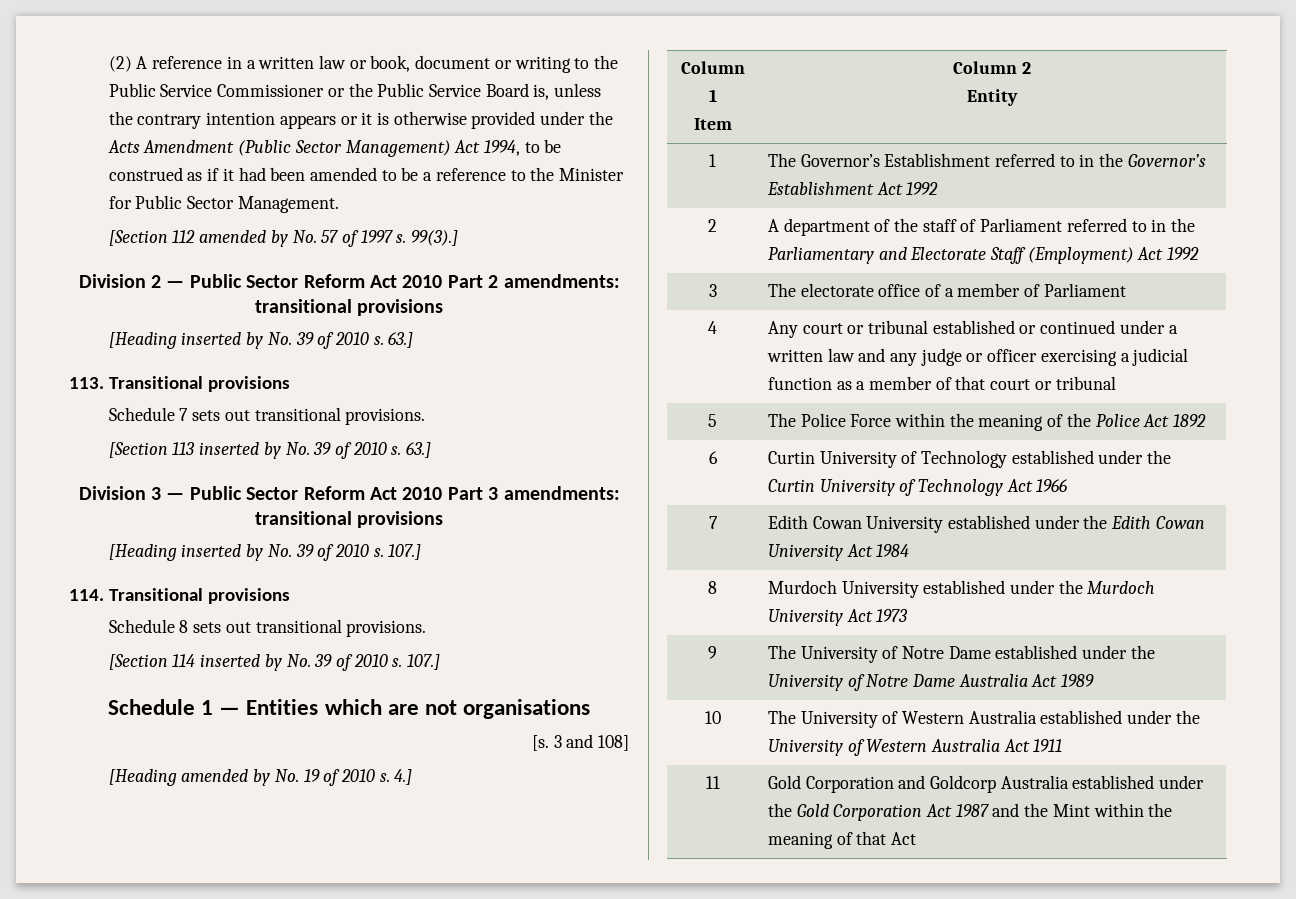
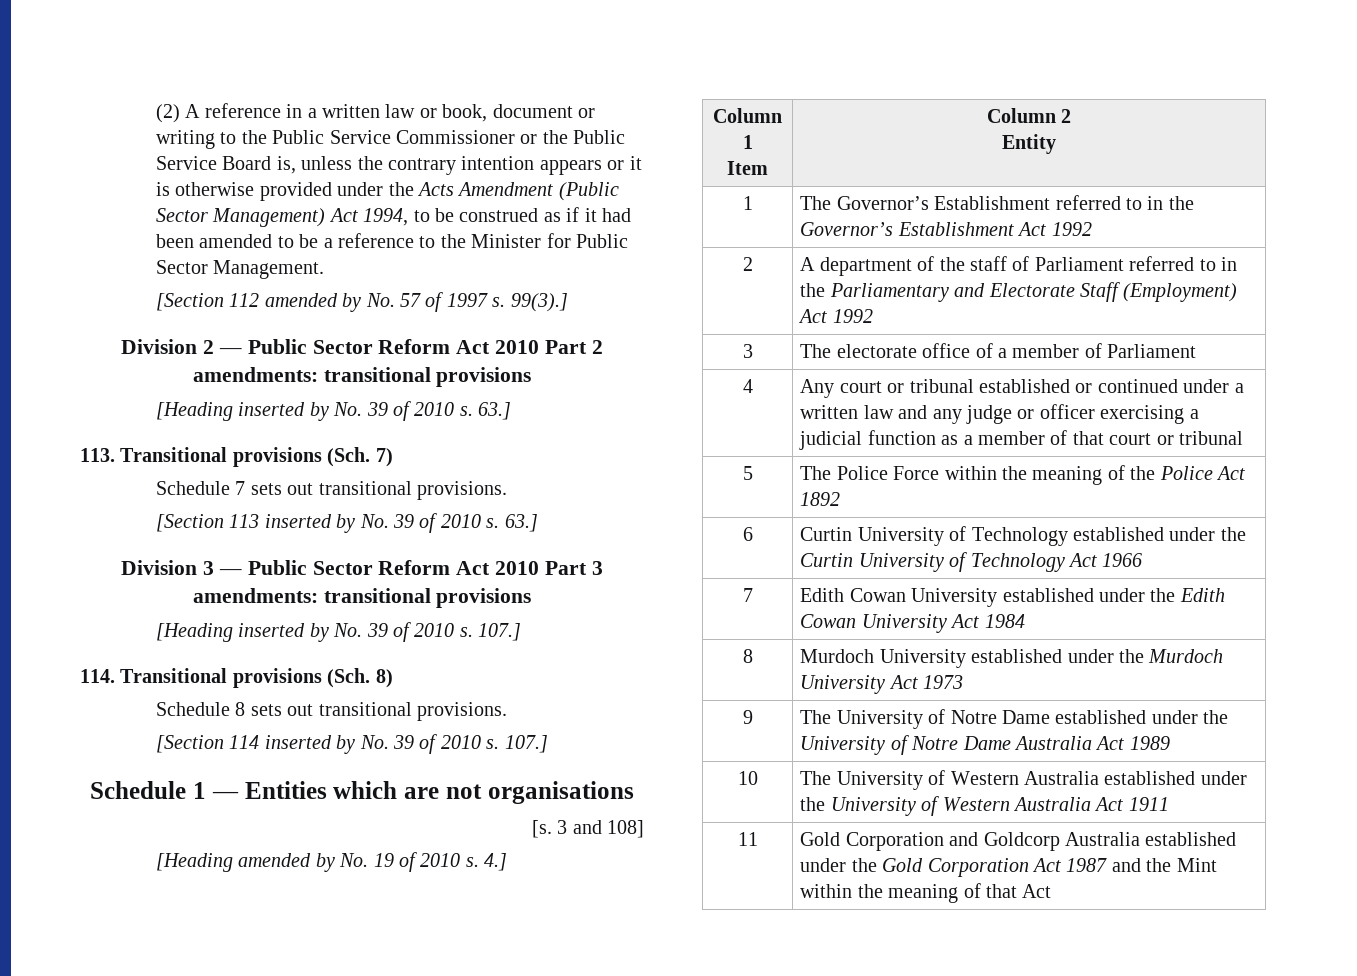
(290, 384) none -> [327,447,393,467] (Sch. 7)
(290, 596) none -> [327,668,393,688] (Sch. 8)

